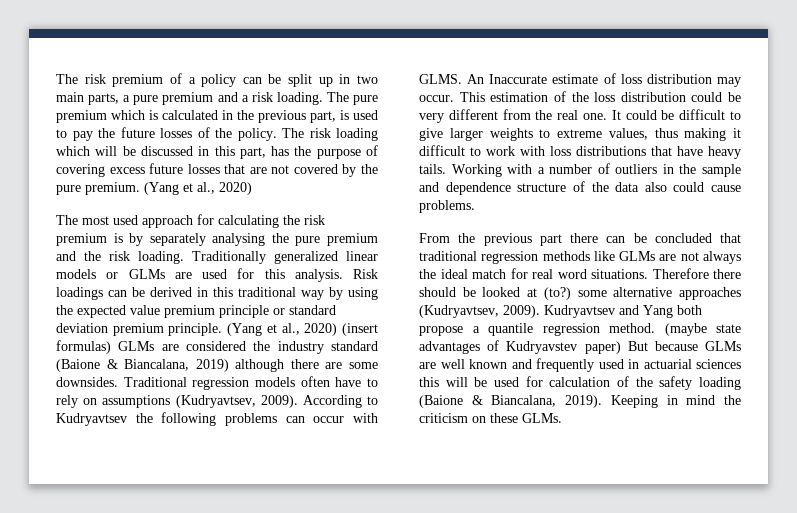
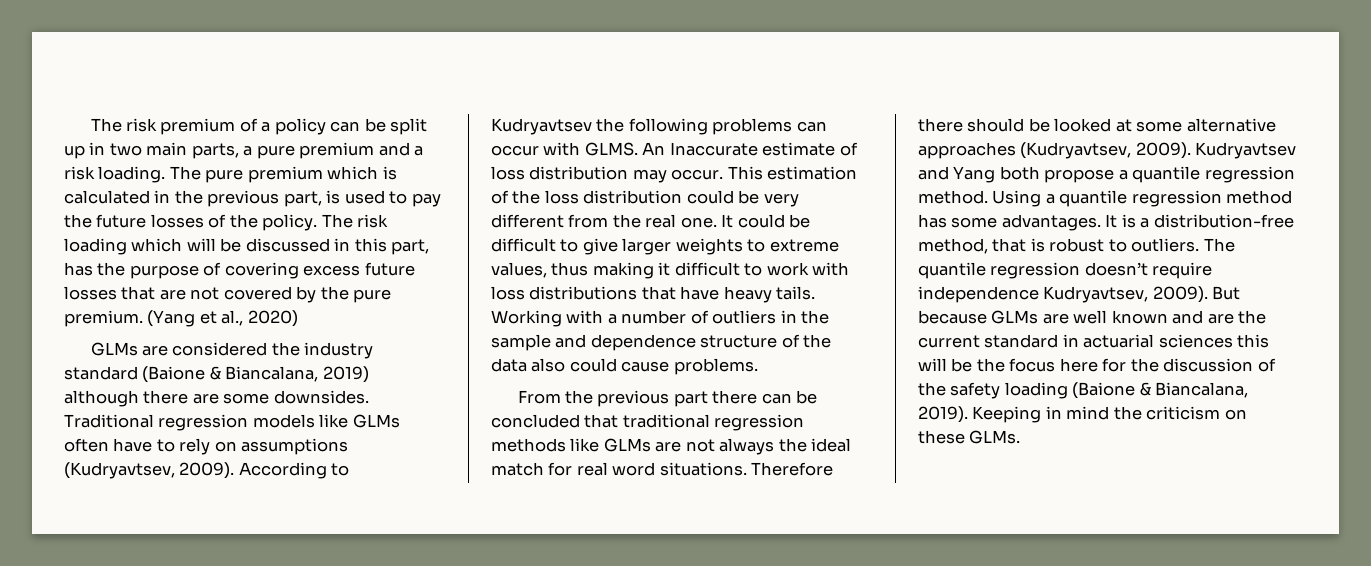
[56,214,325,228] [56,233,378,246] [56,251,378,264] [56,268,378,282] [56,287,378,300] [56,305,336,318] [56,323,379,336] [56,340,111,354] The most used approach for calculating the risk premium is by separately analysing the pure premium and the risk loading. Traditionally generalized linear models or GLMs are used for this analysis. Risk loadings can be derived in this traditional way by using the expected value premium principle or standard deviation premium principle. (Yang et al., 2020) (insert formulas) -> (298, 318) none
(295, 382) none -> [319,414,400,428] like GLMs
[543,287,571,300] (to?) -> (1132, 125) none
[664,323,741,336] [419,340,621,354] (maybe state advantages of Kudryavstev paper) -> [992,190,1293,207] [918,214,1294,231] [918,238,1235,254] [918,262,1213,279] [918,286,1208,303] Using a quantile regression method has some advantages. It is a distribution-free method, that is robust to outliers. The quantile regression doesn’t require independence Kudryavtsev, 2009).
[536,358,624,372] frequently used -> [1207,310,1267,324] [918,334,1059,348] are the current standard
[494,376,611,387] used for calculation -> [976,358,1254,372] the focus here for the discussion

